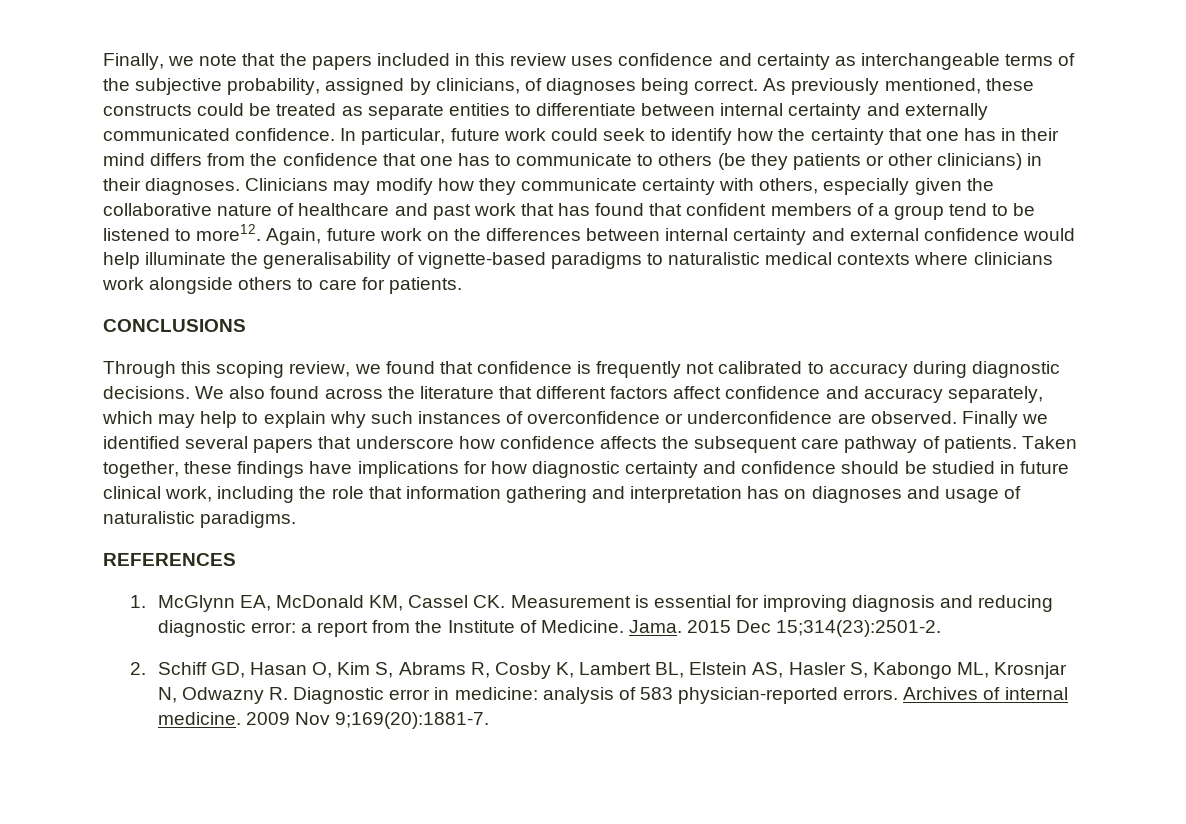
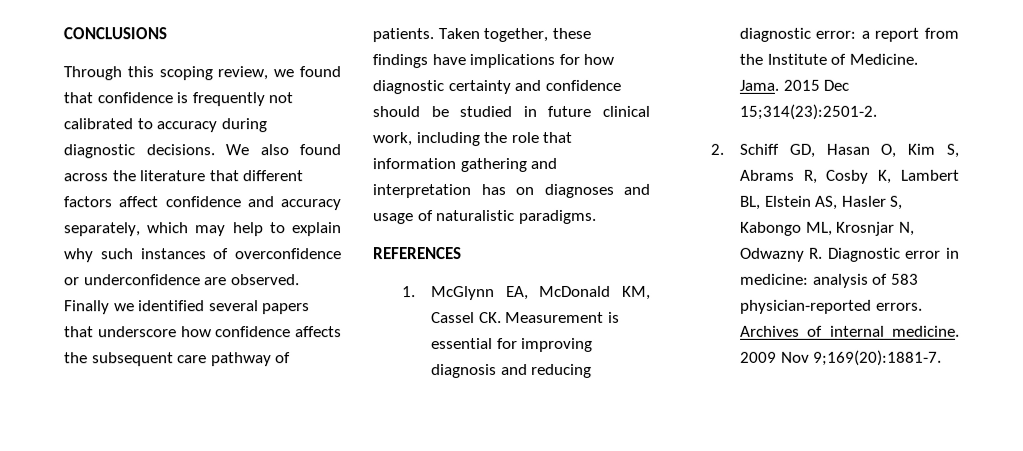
[103,53,1076,70] [103,78,1034,95] [103,103,988,120] [103,128,1060,145] [103,153,1043,170] [103,178,994,195] [103,203,1036,220] [103,224,1075,245] [103,252,1053,269] [102,277,462,294] Finally, we note that the papers included in this review uses confidence and certainty as interchangeable terms of the subjective probability, assigned by clinicians, of diagnoses being correct. As previously mentioned, these constructs could be treated as separate entities to differentiate between internal certainty and externally communicated confidence. In particular, future work could seek to identify how the certainty that one has in their mind differs from the confidence that one has to communicate to others (be they patients or other clinicians) in their diagnoses. Clinicians may modify how they communicate certainty with others, especially given the collaborative nature of healthcare and past work that has found that confident members of a group tend to be listened to more12. Again, future work on the differences between internal certainty and external confidence would help illuminate the generalisability of vignette-based paradigms to naturalistic medical contexts where clinicians work alongside others to care for patients. // -> (63, 33) none

